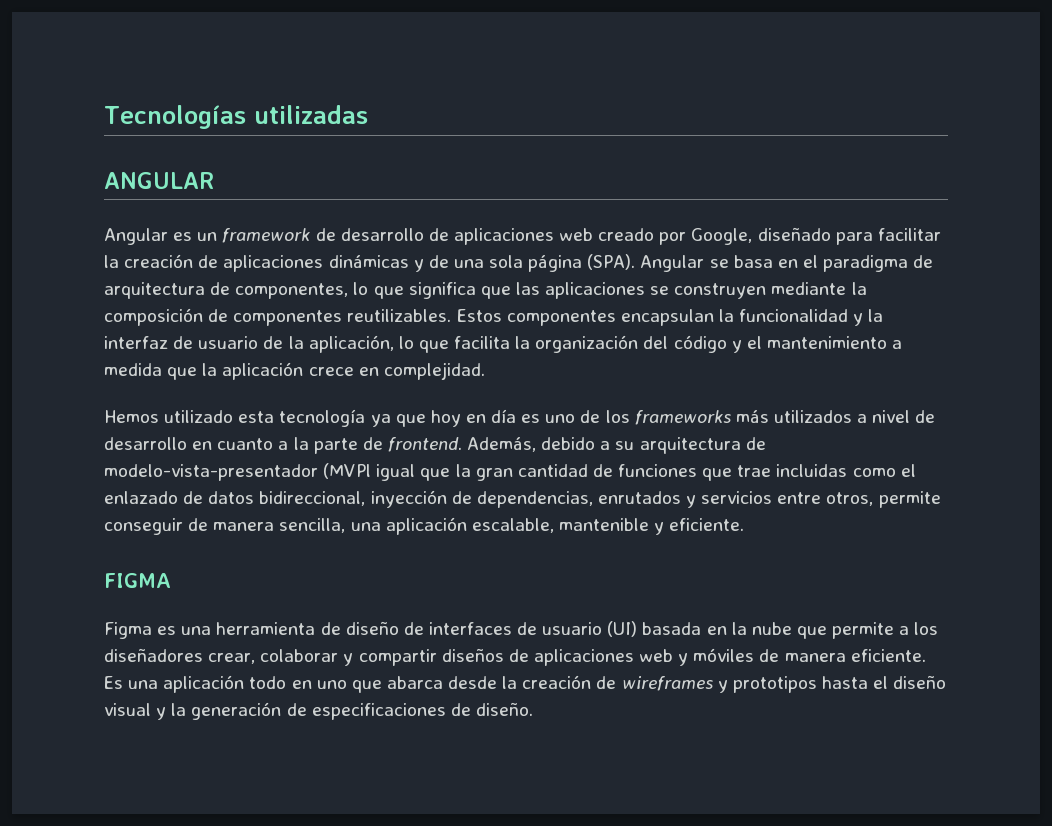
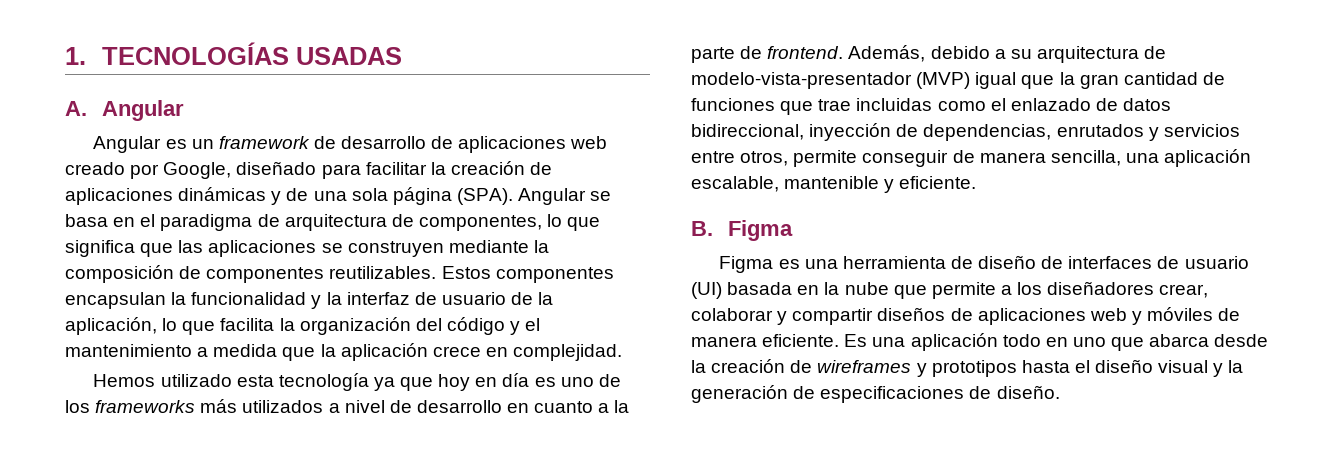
[104,105,368,129] [104,172,214,189] Tecnologías utilizadas // ANGULAR -> [65,42,402,65] [65,100,184,121] 1. TECNOLOGÍAS USADAS // A. Angular
[323,463,372,479] (MVPl -> [916,72,971,89] (MVP)
[104,573,171,588] FIGMA -> [691,220,793,241] B. Figma

